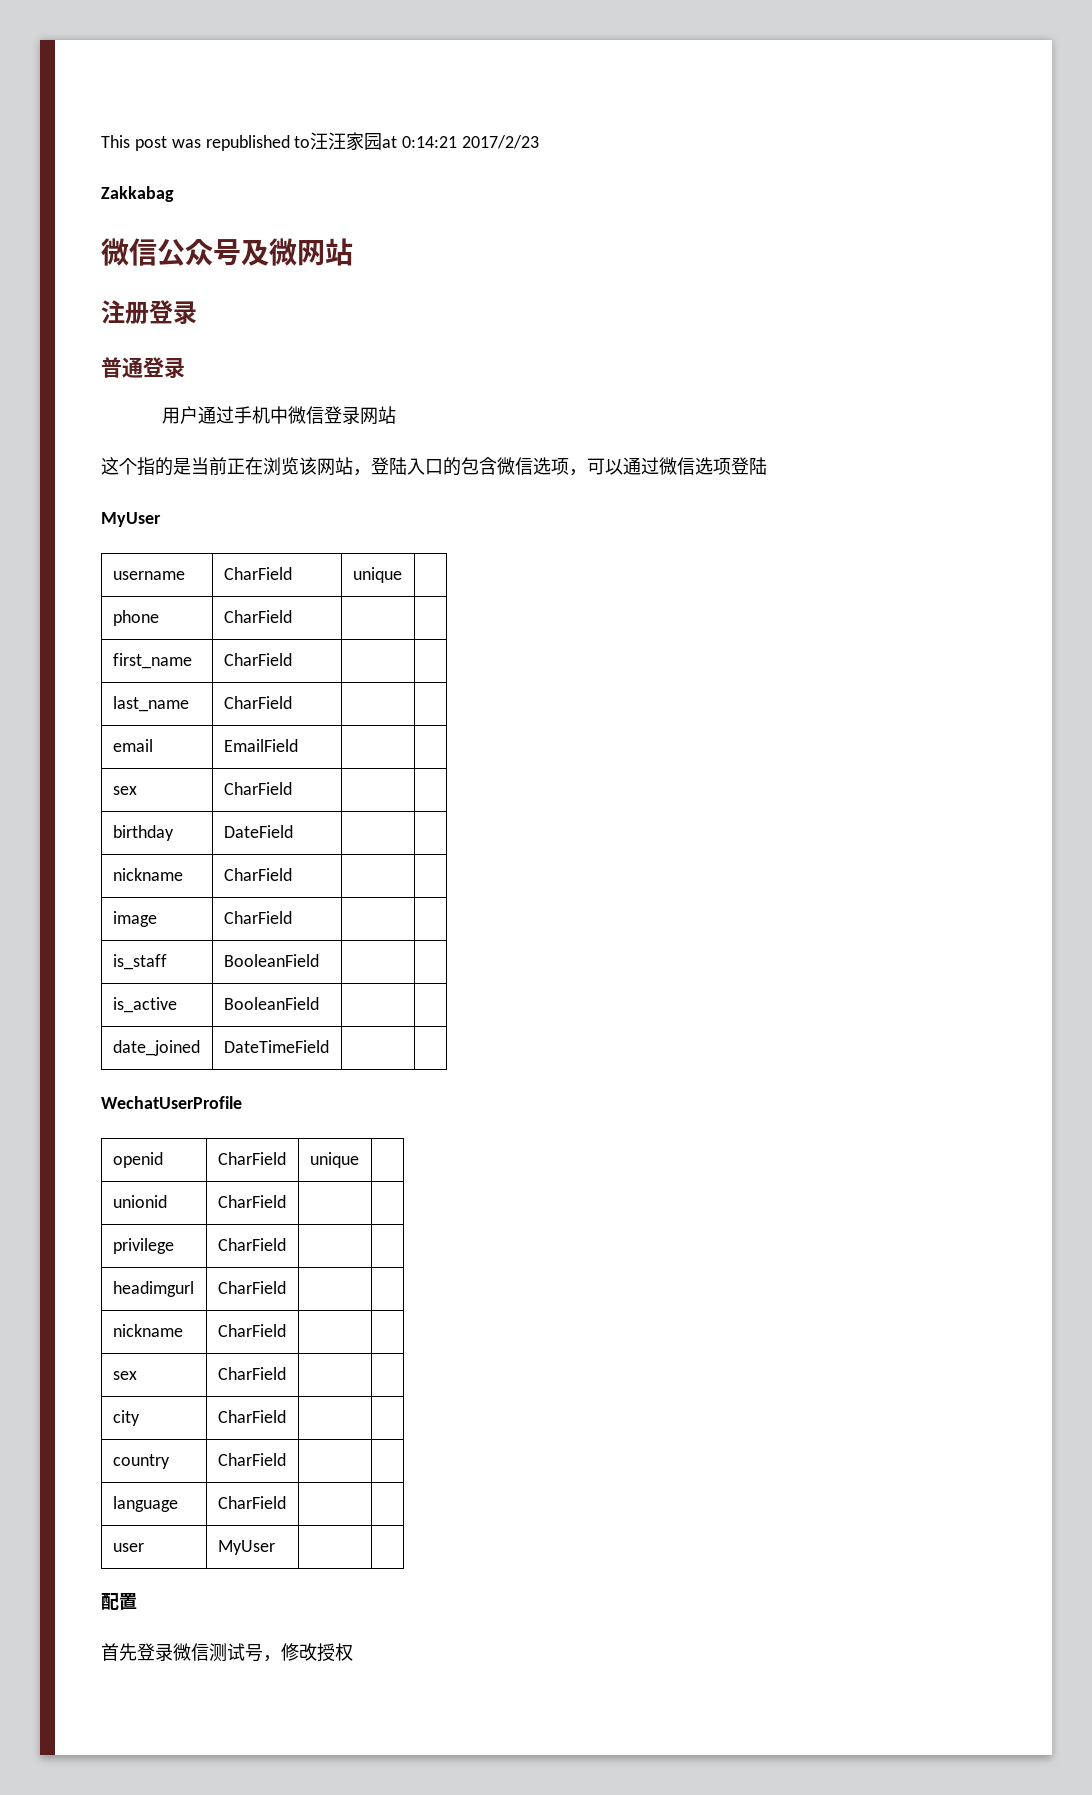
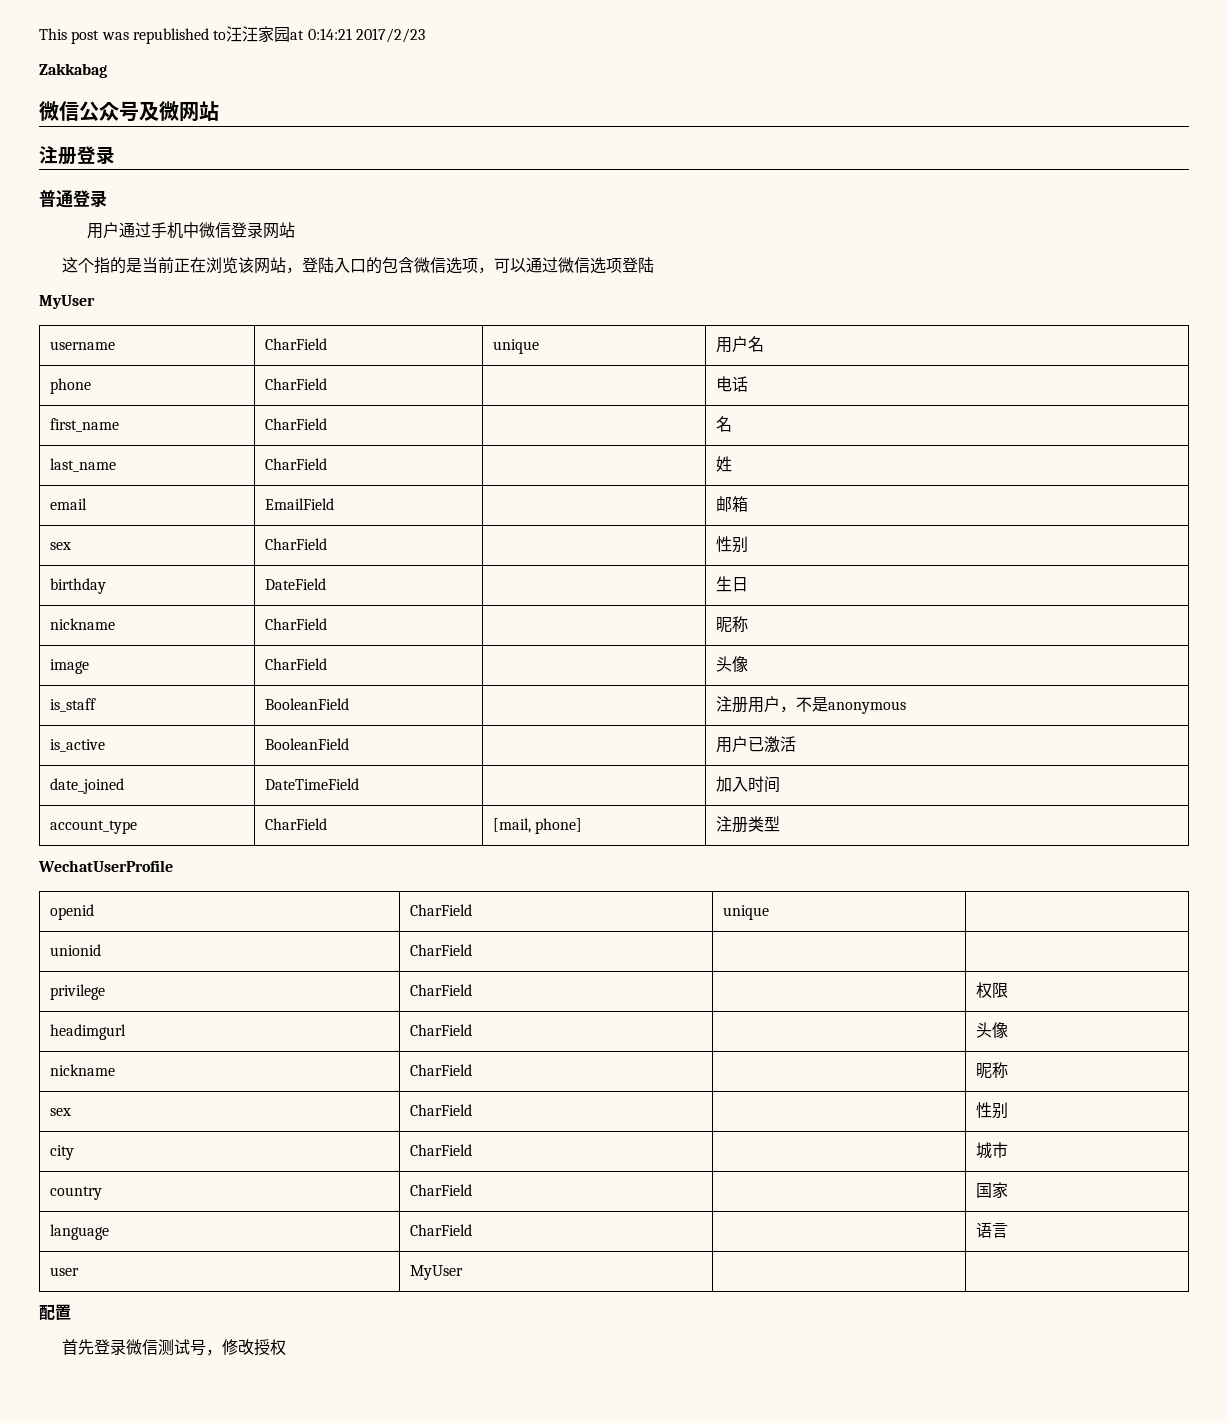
(402, 575) none -> [715,336,764,353] 用户名
(292, 616) none -> [715,376,748,392] 电话
(292, 659) none -> [715,416,732,432] 名
(292, 702) none -> [715,456,732,472] 姓
[112,786,137,795] [223,782,292,795] // sex | CharField | | -> [715,496,748,512] [49,542,71,550] [264,538,327,550] [715,536,748,553] 邮箱 // sex | CharField | | 性别
[112,868,183,881] [223,868,292,881] // nickname | CharField | | -> [715,576,748,592] [49,618,115,630] [264,618,327,630] [715,616,748,633] 生日 // nickname | CharField | | 昵称
(292, 917) none -> [715,656,748,672] 头像
(319, 960) none -> [715,696,906,714] 注册用户，不是anonymous
(319, 1003) none -> [715,736,796,753] 用户已激活
(329, 1046) none -> [715,776,780,793] [49,820,137,834] [264,818,327,830] [492,818,583,834] [715,816,780,833] 加入时间 // account_type | CharField | [mail, phone] | 注册类型
(286, 1244) none -> [975,982,1008,998] 权限
[112,1324,183,1337] [217,1324,286,1337] [112,1371,137,1380] [217,1367,286,1380] // nickname | CharField | | // sex | CharField | | -> [975,1022,1008,1038] [49,1064,115,1076] [409,1064,472,1076] [975,1062,1008,1079] [49,1108,71,1116] [409,1104,472,1116] [975,1102,1008,1119] 头像 // nickname | CharField | | 昵称 // sex | CharField | | 性别
(286, 1416) none -> [975,1142,1008,1159] 城市
(286, 1459) none -> [975,1182,1008,1199] 国家
(286, 1502) none -> [975,1222,1008,1238] 语言

